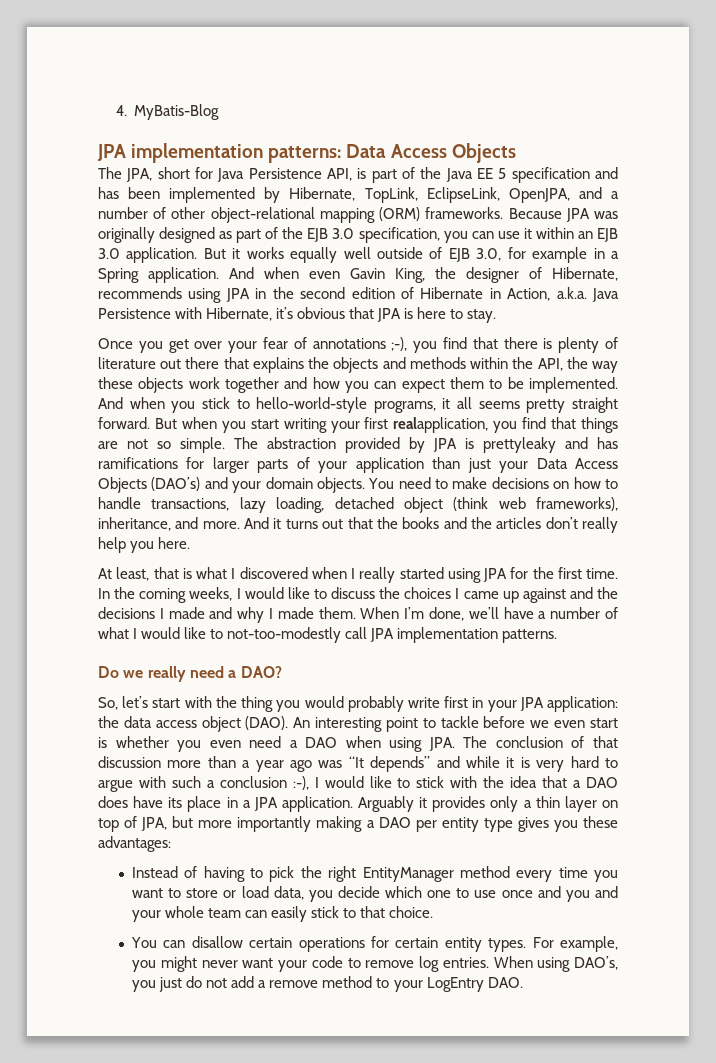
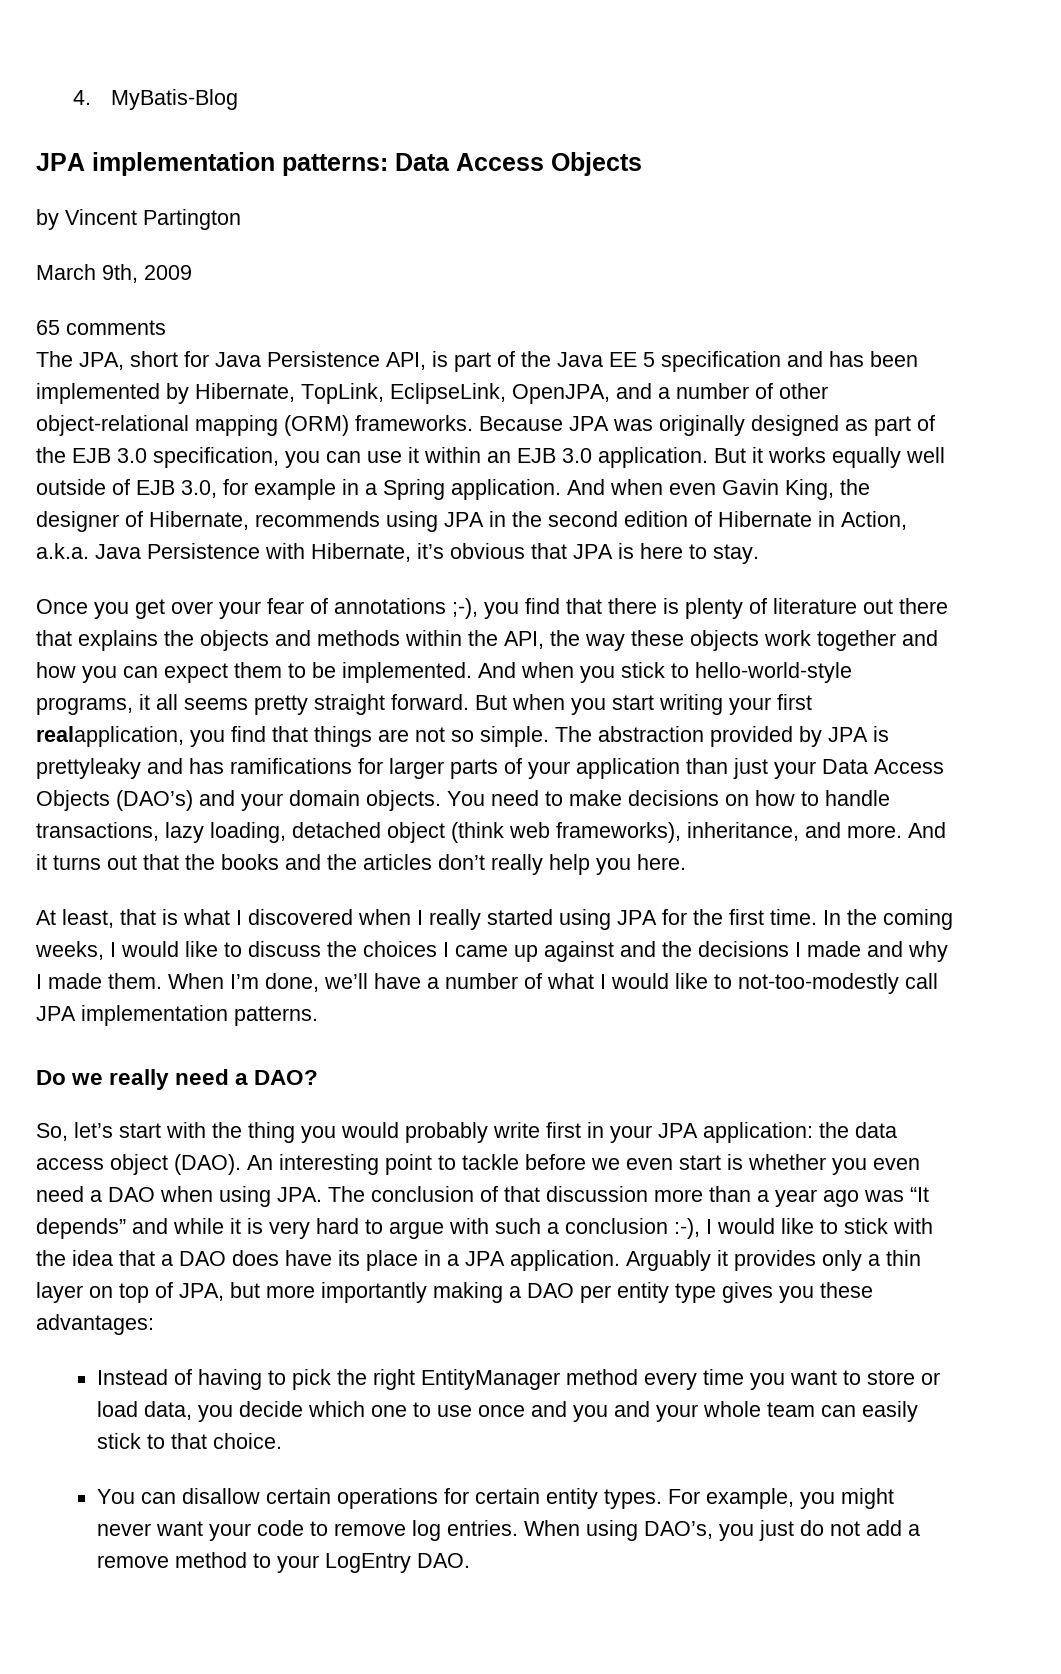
(516, 153) none -> [36,209,241,230] [36,264,192,283] [36,320,166,335] // by Vincent Partington // March 9th, 2009 // 65 comments

